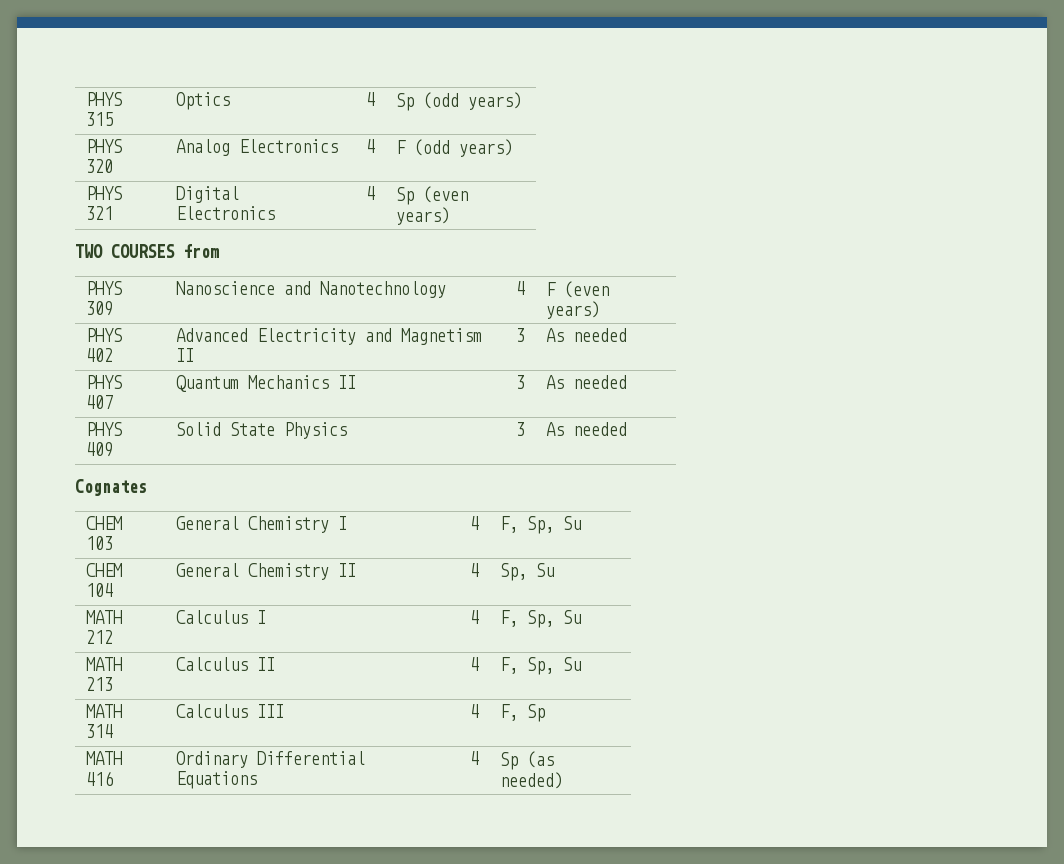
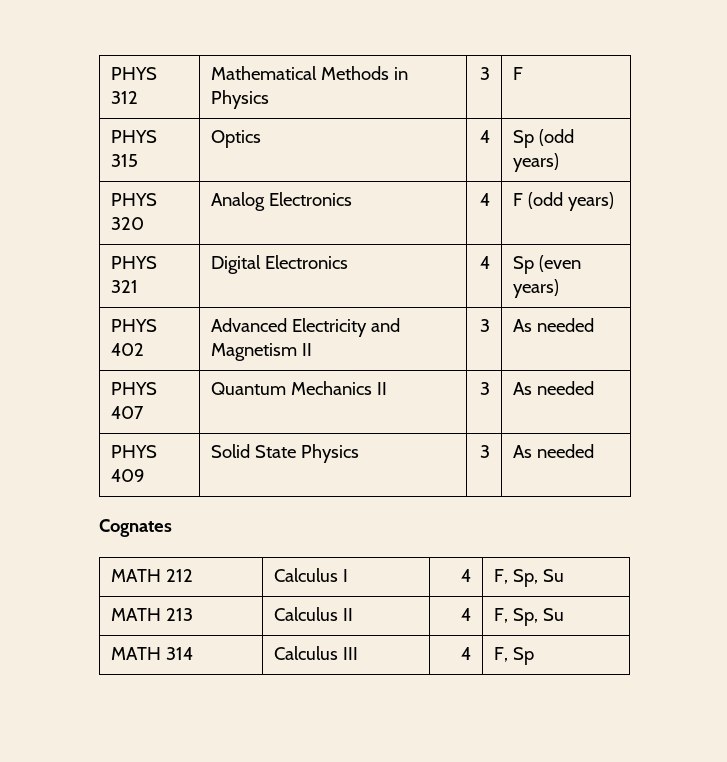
[85,92,122,106] PHYS -> [111,67,158,80] [111,91,139,104] [211,66,409,80] [211,90,270,109] [479,67,490,80] [513,67,524,80] [111,130,158,143] PHYS 312 | Mathematical Methods in Physics | 3 | F // PHYS
[75,244,219,258] [85,281,122,295] [85,301,113,316] [175,281,446,298] [516,281,526,295] [545,281,609,298] [545,301,600,319] // TWO COURSES from // PHYS 309 | Nanoscience and Nanotechnology | 4 | F (even years) -> (560, 288) none
[85,516,122,530] [85,536,113,550] [175,516,347,533] [470,516,480,530] [499,516,581,534] [85,563,122,577] [85,583,113,597] [175,563,356,580] [470,563,480,577] [499,563,554,581] // CHEM 103 | General Chemistry I | 4 | F, Sp, Su // CHEM 104 | General Chemistry II | 4 | Sp, Su -> (172, 528) none
[85,751,122,765] [85,771,113,786] [175,751,365,768] [175,771,257,789] [470,751,480,765] [499,751,554,770] [499,772,563,789] // MATH 416 | Ordinary Differential Equations | 4 | Sp (as needed) -> (535, 656) none

